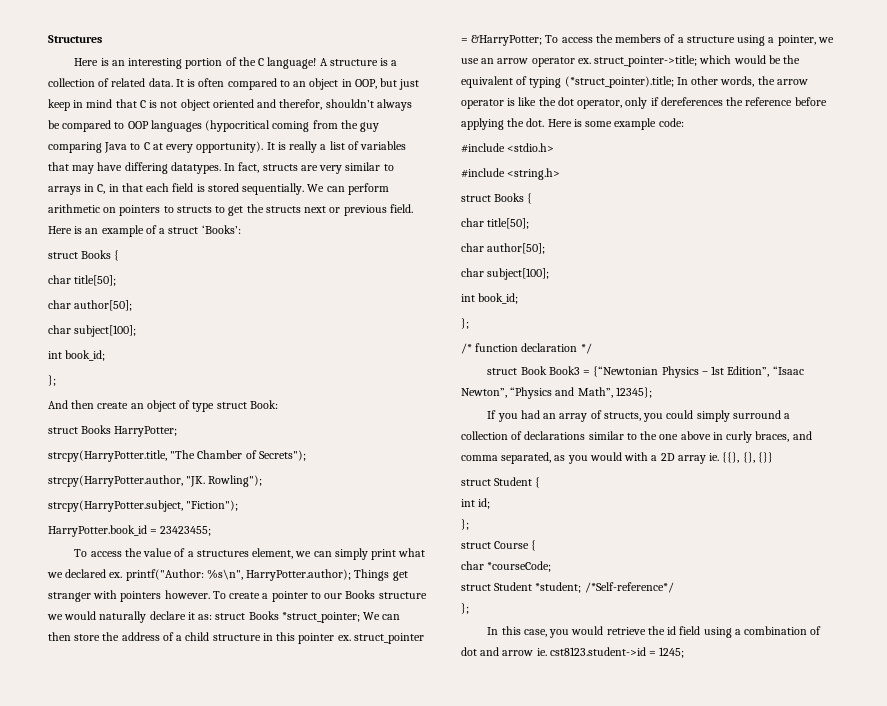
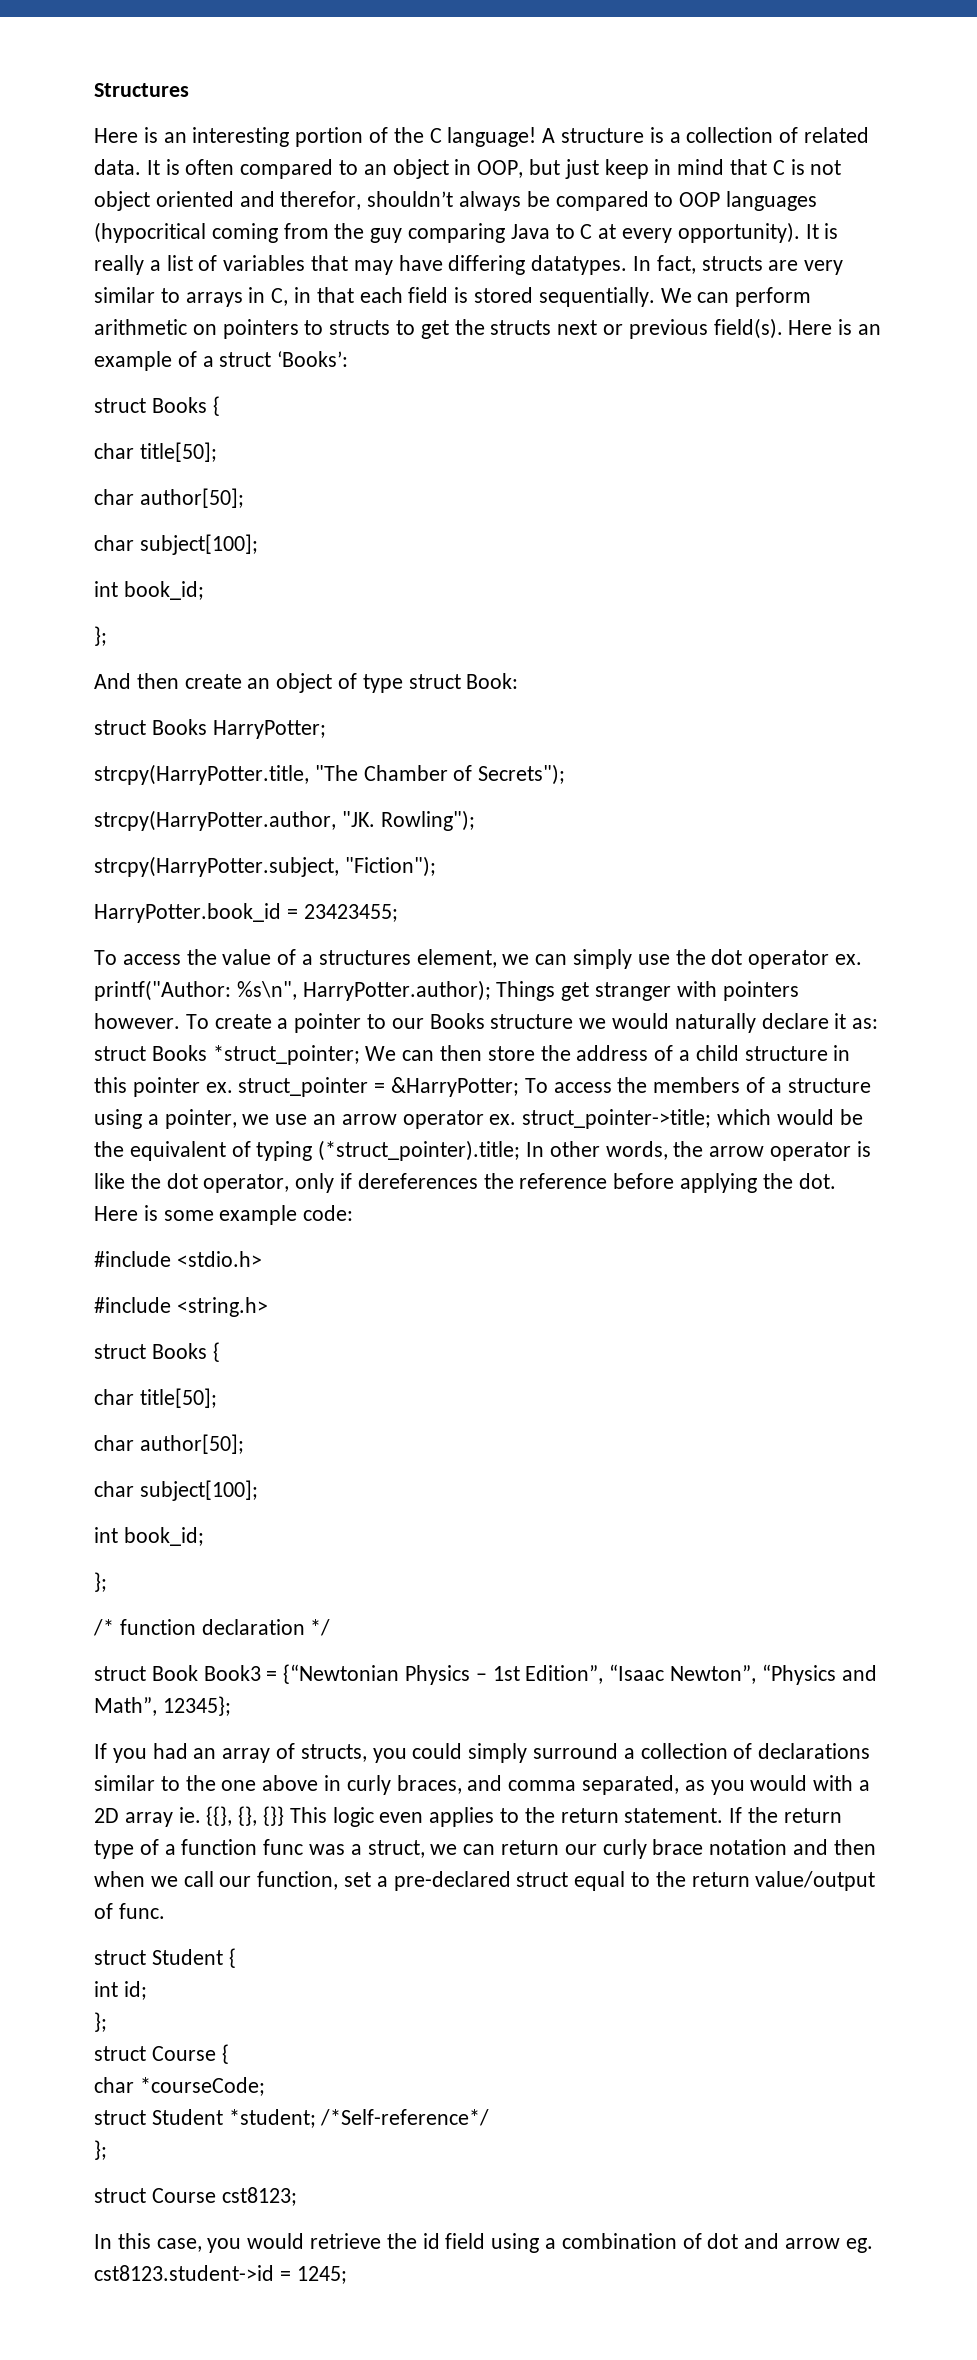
[389,204,413,213] field. -> [713,318,783,339] field(s).
[371,548,426,560] [47,569,107,578] print what we declared -> [637,949,830,969] use the dot operator
(773, 457) none -> [289,1807,842,1827] [94,1839,876,1859] [94,1871,876,1891] [94,1903,165,1919] This logic even applies to the return statement. If the return type of a function func was a struct, we can return our curly brace notation and then when we call our function, set a pre-declared struct equal to the return value/output of func.
(469, 608) none -> [94,2187,297,2206] // struct Course cst8123;
[536,648,547,656] ie. -> [845,2238,873,2253] eg.

